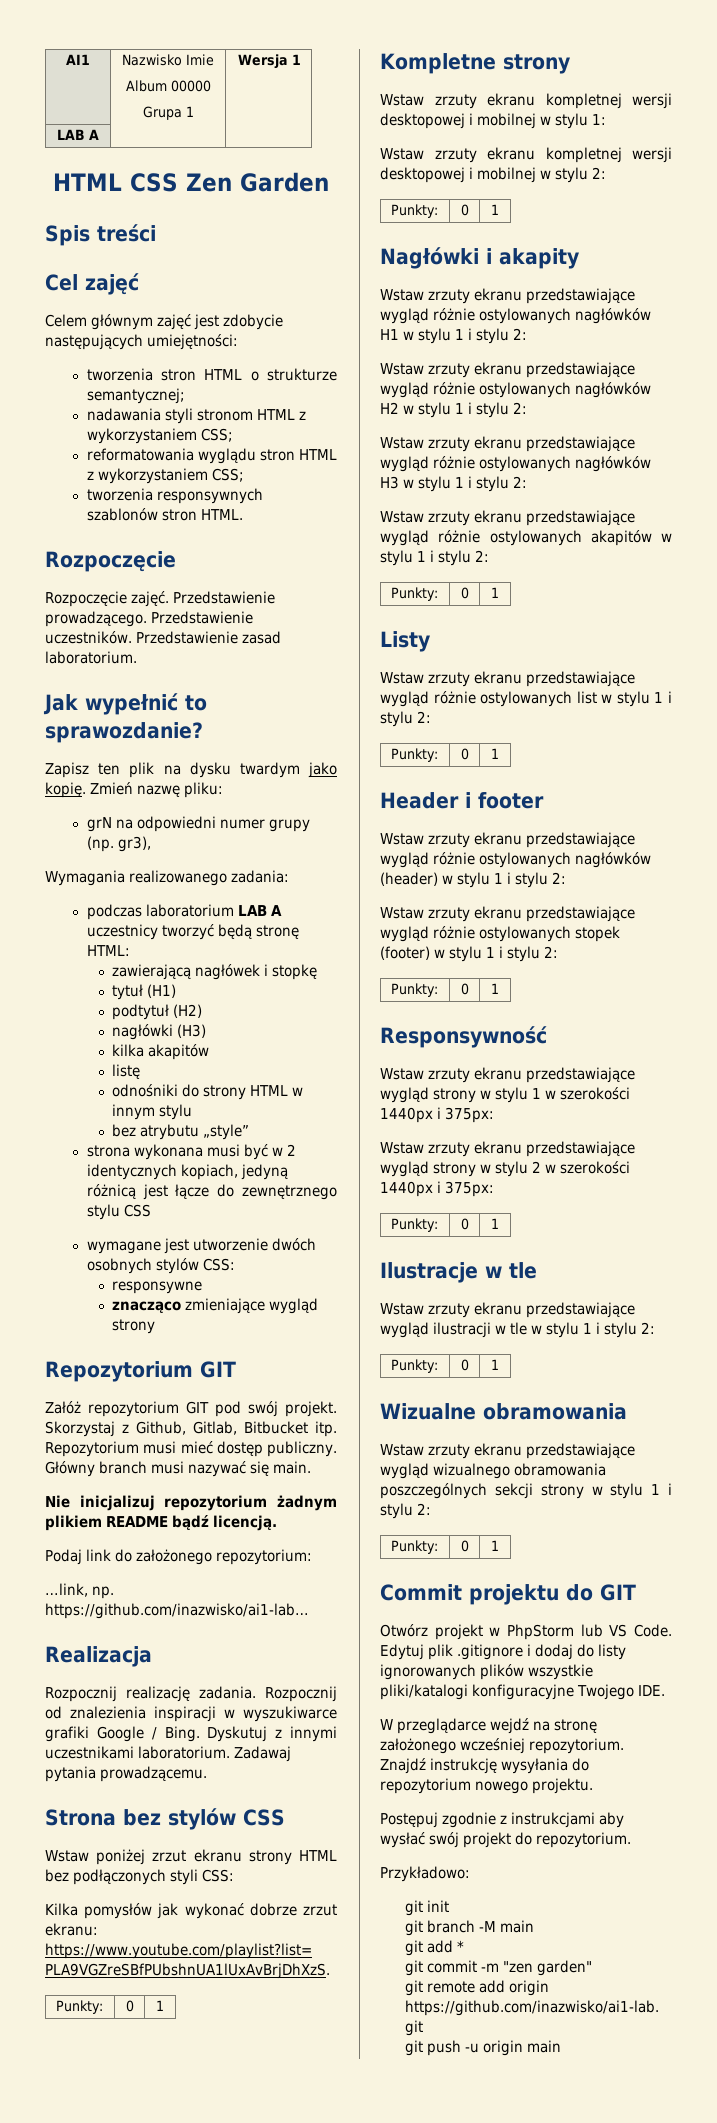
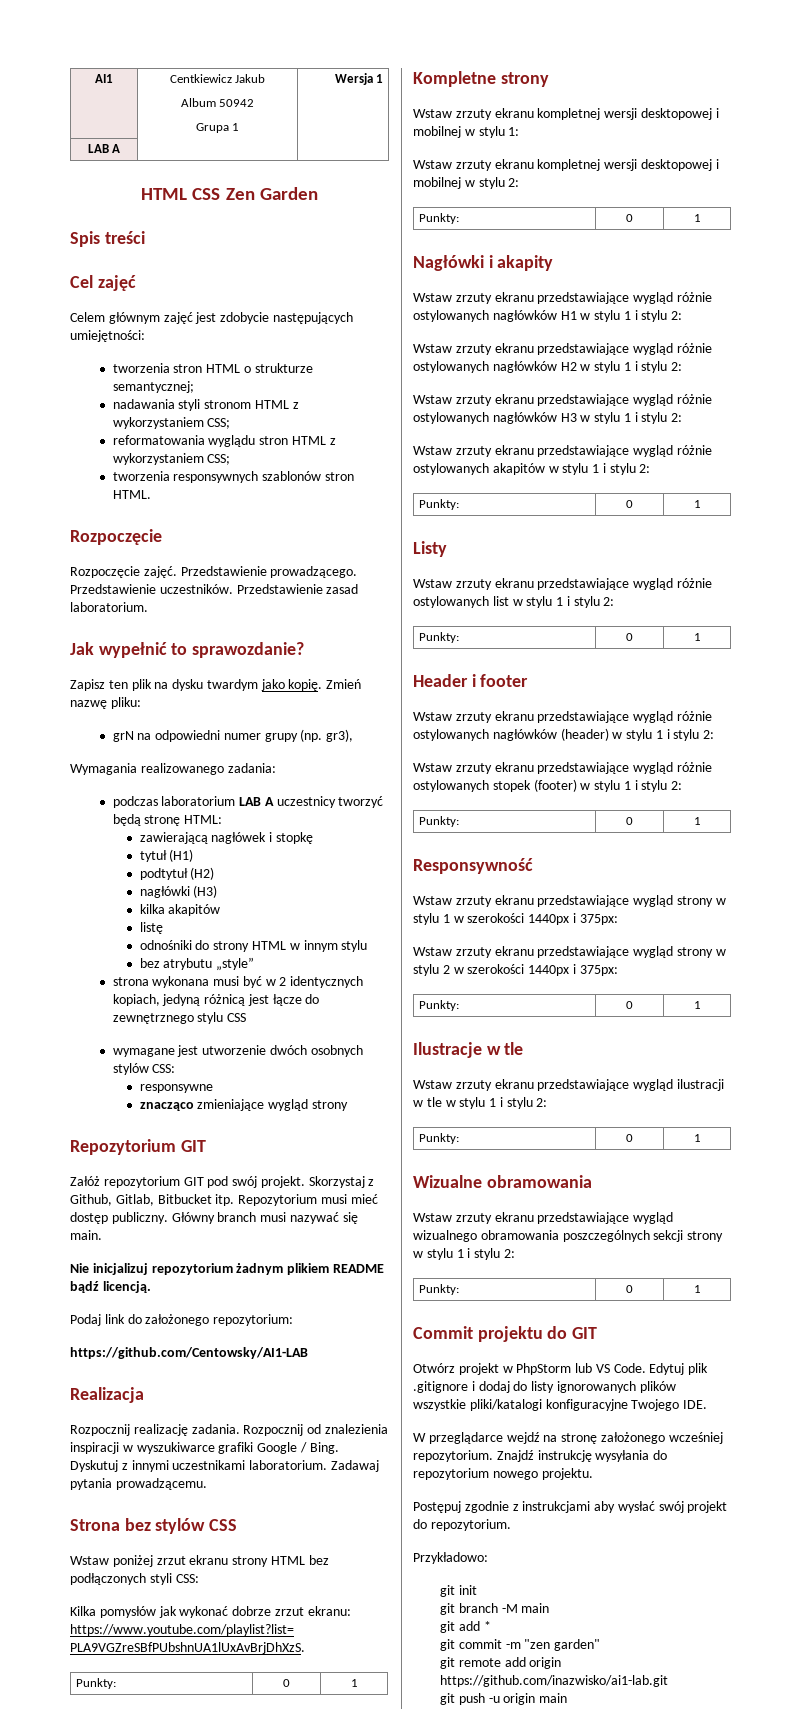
[122,54,214,66] Nazwisko Imie -> [169,74,266,83] Centkiewicz Jakub
[170,80,211,92] 00000 -> [219,99,255,107] 50942
[45,1583,115,1599] [45,1603,309,1619] …link, np. https://github.com/inazwisko/ai1-lab… -> [70,1347,308,1359] https://github.com/Centowsky/AI1-LAB

